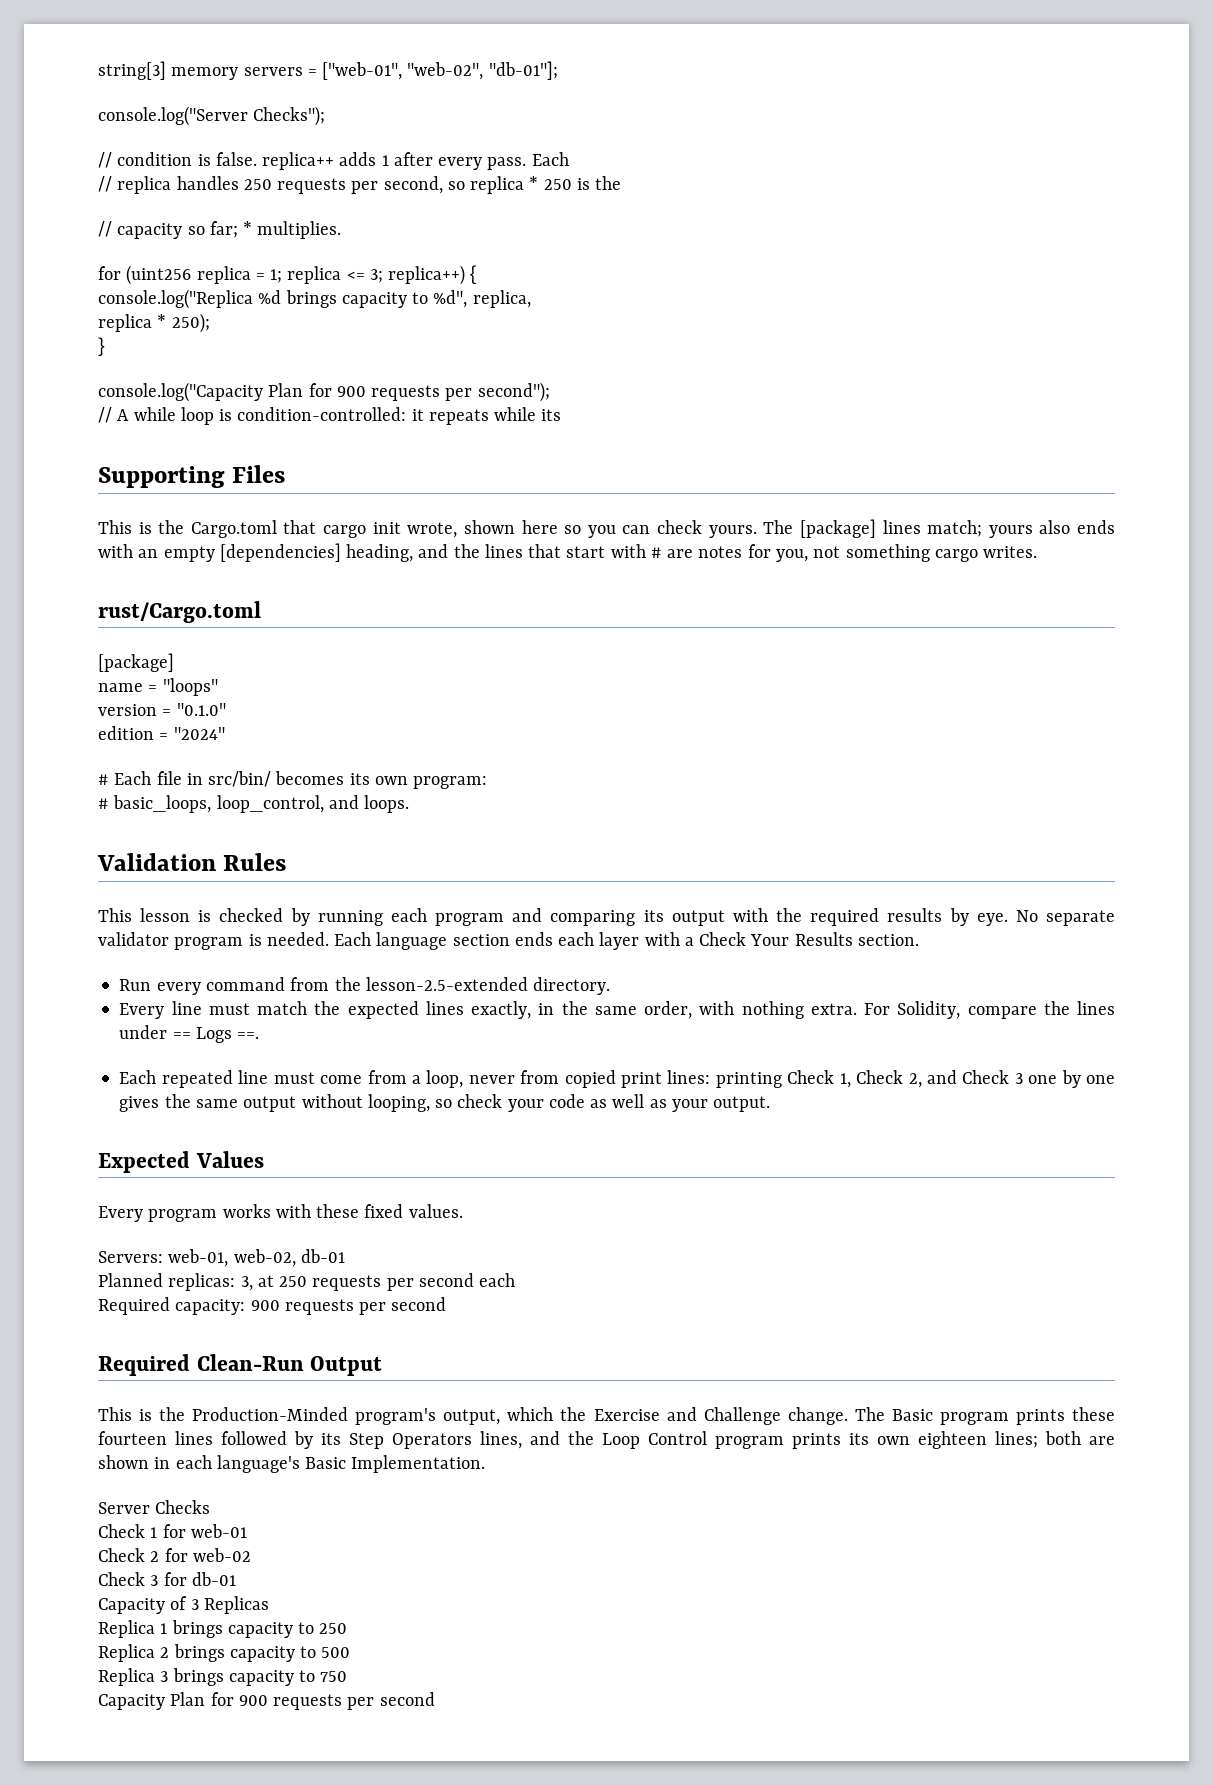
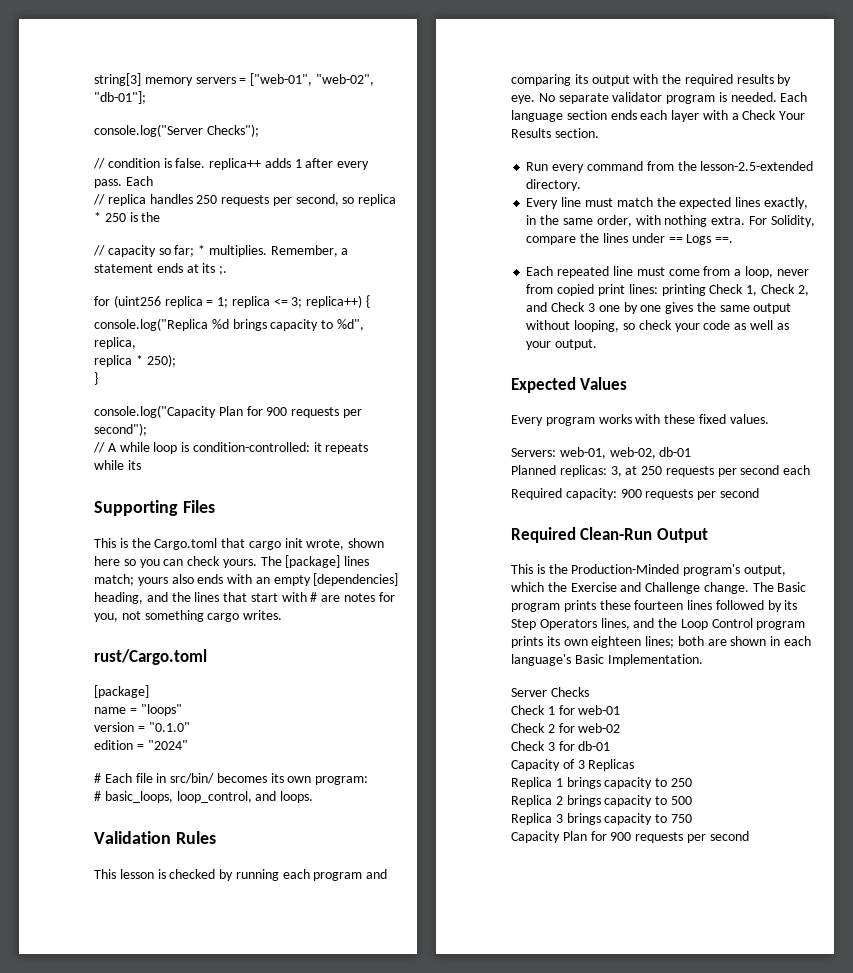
(342, 230) none -> [270,245,349,257] [94,263,228,275] Remember, a statement ends at its ;.

